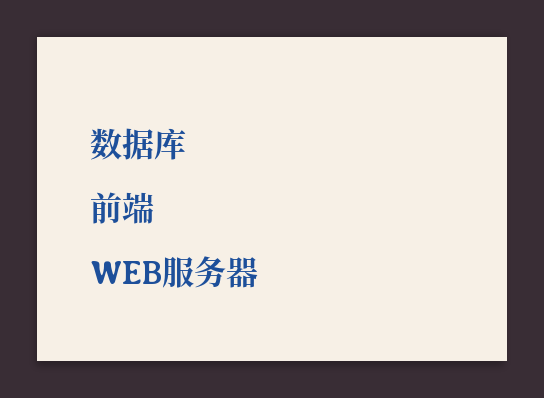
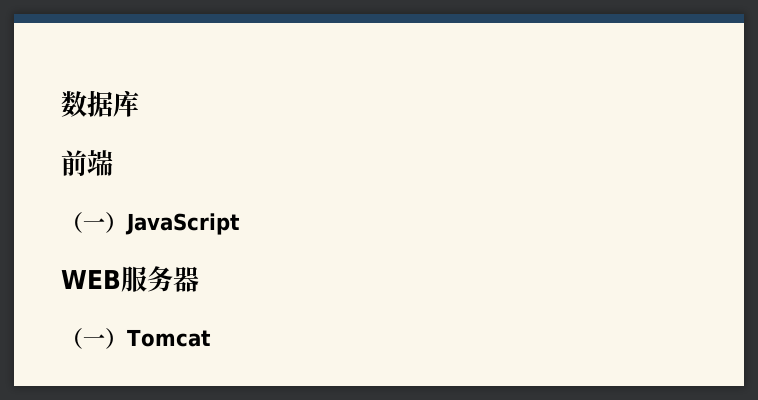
(154, 208) none -> [61,212,240,235] // （一）JavaScript
(258, 272) none -> [61,328,211,349] // （一）Tomcat

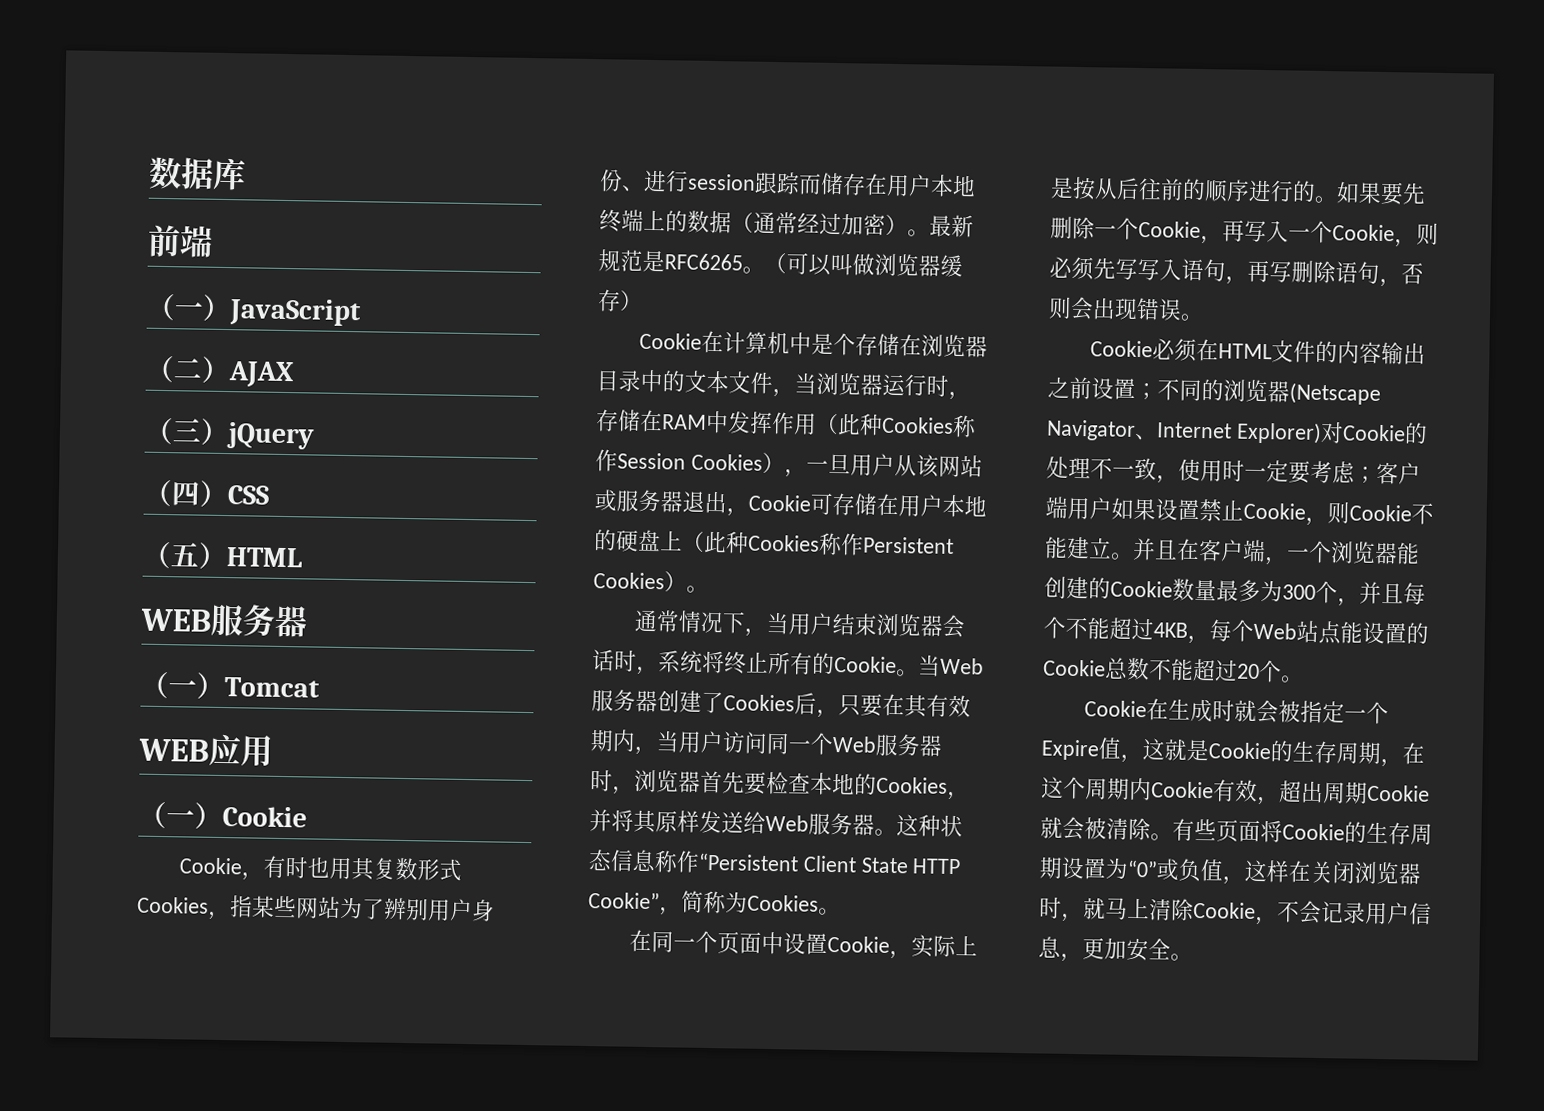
(240, 224) none -> [145,355,295,389] [144,417,315,450] [143,479,270,508] [142,541,303,570] // （二）AJAX // （三）jQuery // （四）CSS // （五）HTML
(211, 338) none -> [138,733,273,767] [138,801,307,830] [179,855,463,881] [137,895,495,922] [599,169,976,197] [599,209,974,238] [598,249,963,278] [597,289,643,312] [639,330,989,358] [596,369,971,401] [596,409,977,438] [595,449,983,478] [594,489,988,518] [594,529,954,556] [593,571,709,593] [634,609,967,639] [592,649,984,677] [591,689,971,719] [590,729,943,757] [590,769,970,801] [589,809,963,838] [588,849,962,875] [588,890,841,916] [629,929,979,960] [1050,176,1426,206] [1050,216,1439,248] [1049,256,1424,288] [1048,296,1204,322] [1090,338,1427,365] [1047,376,1381,405] [1046,419,1428,444] [1046,456,1421,485] [1045,496,1434,527] [1044,536,1420,566] [1044,576,1426,607] [1043,616,1429,645] [1043,657,1304,683] [1084,698,1390,725] [1041,737,1426,768] [1041,776,1430,806] [1040,816,1433,845] [1039,856,1422,885] [1039,896,1432,926] [1038,936,1193,963] // WEB应用 // （一）Cookie // Cookie，有时也用其复数形式Cookies，指某些网站为了辨别用户身份、进行session跟踪而储存在用户本地终端上的数据（通常经过加密）。最新规范是RFC6265。（可以叫做浏览器缓存） // Cookie在计算机中是个存储在浏览器目录中的文本文件，当浏览器运行时，存储在RAM中发挥作用（此种Cookies称作Session Cookies），一旦用户从该网站或服务器退出，Cookie可存储在用户本地的硬盘上（此种Cookies称作Persistent Cookies）。 // 通常情况下，当用户结束浏览器会话时，系统将终止所有的Cookie。当Web服务器创建了Cookies后，只要在其有效期内，当用户访问同一个Web服务器时，浏览器首先要检查本地的Cookies，并将其原样发送给Web服务器。这种状态信息称作“Persistent Client State HTTP Cookie”，简称为Cookies。 // 在同一个页面中设置Cookie，实际上是按从后往前的顺序进行的。如果要先删除一个Cookie，再写入一个Cookie，则必须先写写入语句，再写删除语句，否则会出现错误。 // Cookie必须在HTML文件的内容输出之前设置；不同的浏览器(Netscape Navigator、Internet Explorer)对Cookie的处理不一致，使用时一定要考虑；客户端用户如果设置禁止Cookie，则Cookie不能建立。并且在客户端，一个浏览器能创建的Cookie数量最多为300个，并且每个不能超过4KB，每个Web站点能设置的Cookie总数不能超过20个。 // Cookie在生成时就会被指定一个Expire值，这就是Cookie的生存周期，在这个周期内Cookie有效，超出周期Cookie就会被清除。有些页面将Cookie的生存周期设置为“0”或负值，这样在关闭浏览器时，就马上清除Cookie，不会记录用户信息，更加安全。

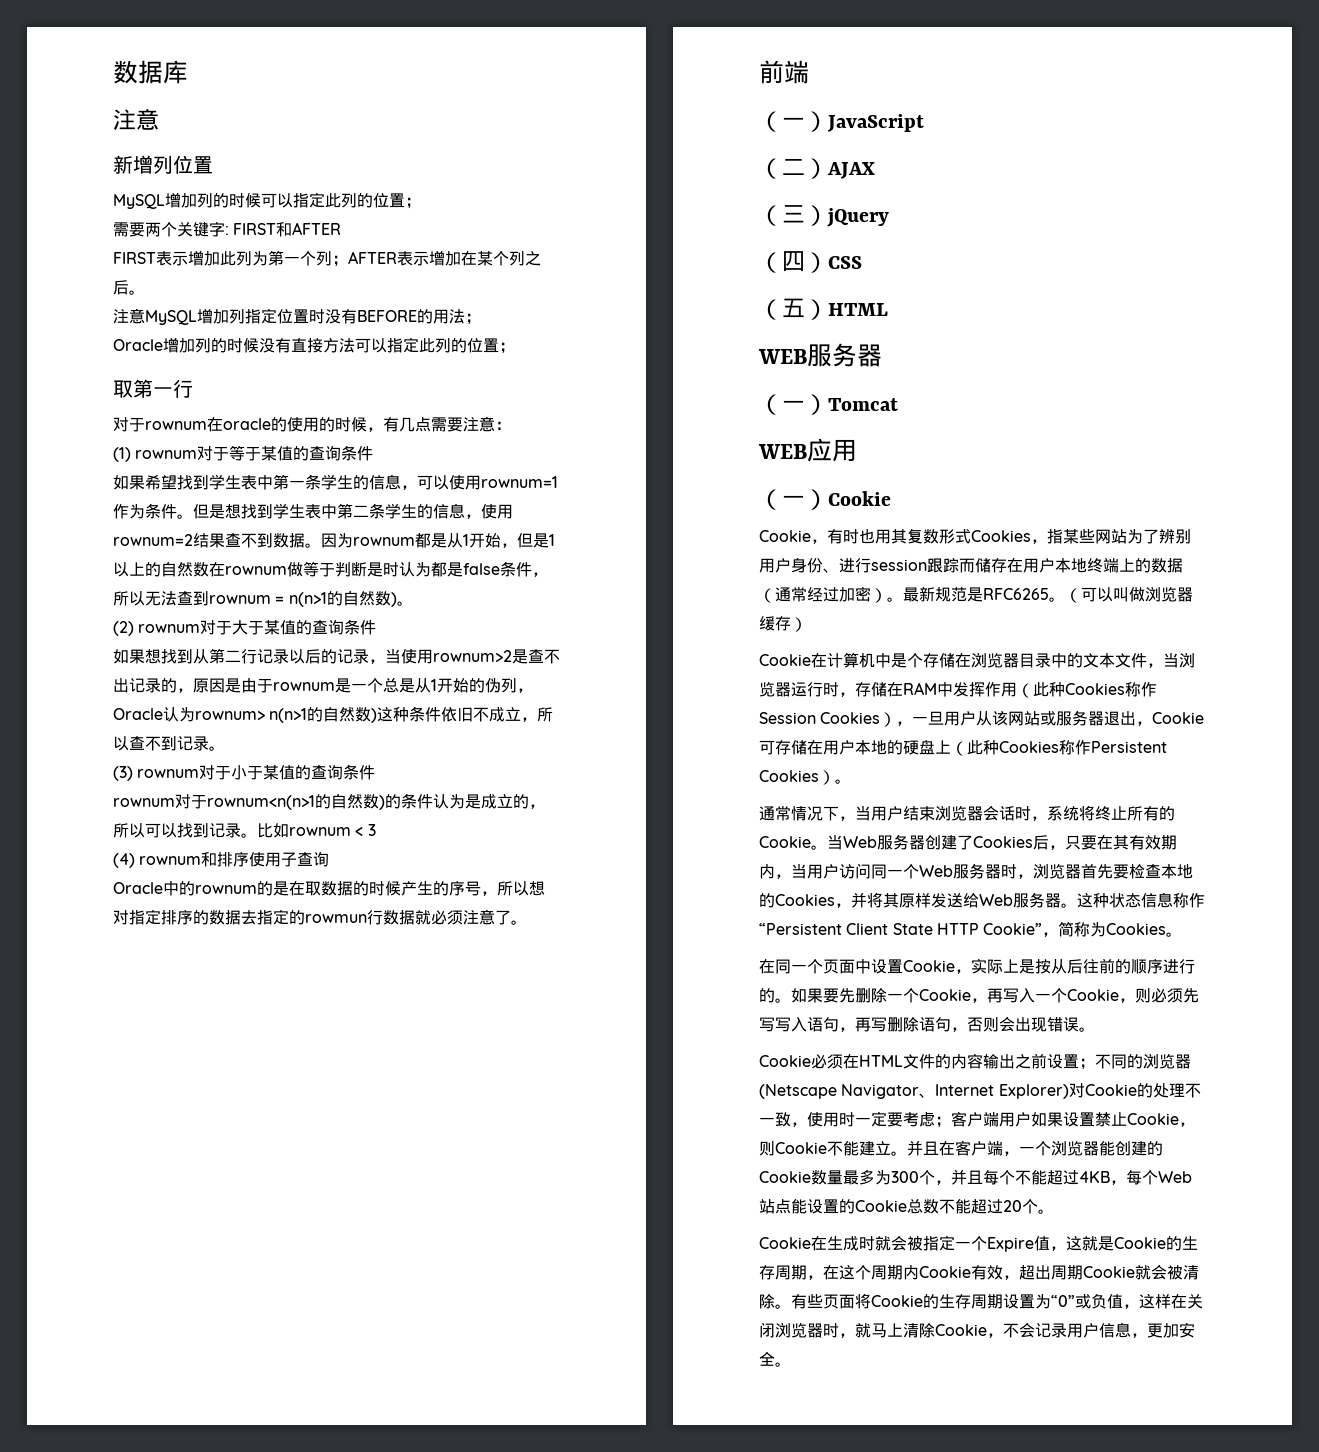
(246, 174) none -> [113,109,159,131] [113,155,213,174] [113,192,421,209] [113,221,342,237] [113,250,541,267] [113,280,145,295] [113,308,481,325] [113,337,515,354] [113,379,193,398] [113,416,511,432] [113,445,374,462] [113,474,558,490] [113,503,513,519] [113,533,555,548] [113,561,548,577] [113,591,413,607] [113,619,377,636] [113,648,560,664] [113,678,533,693] [113,706,554,723] [113,736,225,751] [113,764,376,781] [113,793,545,810] [113,823,376,838] [113,851,330,868] [113,880,545,896] [113,909,527,925] // 注意 // 新增列位置 // MySQL增加列的时候可以指定此列的位置； // 需要两个关键字: FIRST和AFTER // FIRST表示增加此列为第一个列；AFTER表示增加在某个列之后。 // 注意MySQL增加列指定位置时没有BEFORE的用法； // Oracle增加列的时候没有直接方法可以指定此列的位置； // 取第一行 // 对于rownum在oracle的使用的时候，有几点需要注意： // (1) rownum对于等于某值的查询条件 // 如果希望找到学生表中第一条学生的信息，可以使用rownum=1作为条件。但是想找到学生表中第二条学生的信息，使用rownum=2结果查不到数据。因为rownum都是从1开始，但是1以上的自然数在rownum做等于判断是时认为都是false条件，所以无法查到rownum = n(n>1的自然数)。 // (2) rownum对于大于某值的查询条件 // 如果想找到从第二行记录以后的记录，当使用rownum>2是查不出记录的，原因是由于rownum是一个总是从1开始的伪列，Oracle认为rownum> n(n>1的自然数)这种条件依旧不成立，所以查不到记录。 // (3) rownum对于小于某值的查询条件 // rownum对于rownum<n(n>1的自然数)的条件认为是成立的，所以可以找到记录。比如rownum < 3 // (4) rownum和排序使用子查询 // Oracle中的rownum的是在取数据的时候产生的序号，所以想对指定排序的数据去指定的rowmun行数据就必须注意了。

